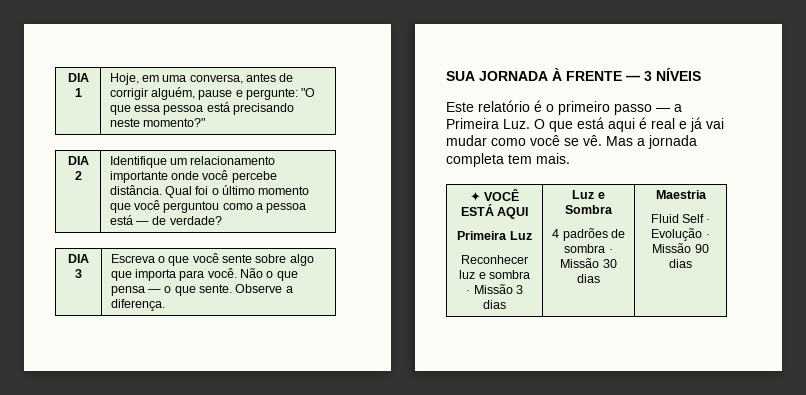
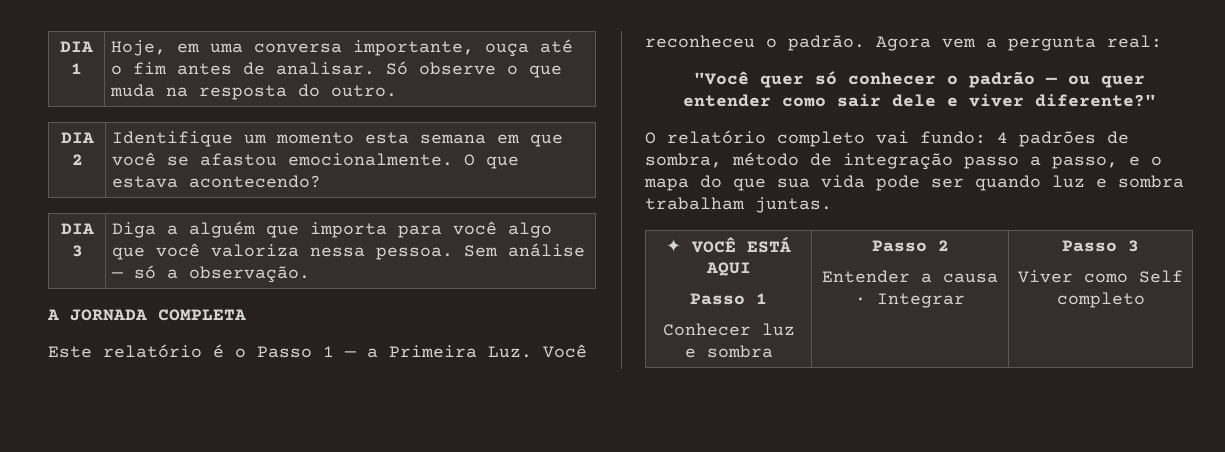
[189,73,294,84] [109,87,316,100] [109,102,294,115] [109,118,205,127] [67,156,89,165] [74,171,82,180] [109,156,276,168] [109,170,277,183] [109,185,310,198] [109,200,307,213] [109,215,222,225] [68,254,89,263] [75,269,82,278] [110,253,314,266] [110,268,298,281] [110,284,293,296] [110,299,165,311] [446,68,701,81] conversa, antes de corrigir alguém, pause e pergunte: "O que essa pessoa está precisando neste momento?" // DIA 2 | Identifique um relacionamento importante onde você percebe distância. Qual foi o último momento que você perguntou como a pessoa está — de verdade? // DIA 3 | Escreva o que você sente sobre algo que importa para você. Não o que pensa — o que sente. Observe a diferença. // SUA JORNADA À FRENTE — 3 NÍVEIS -> [254,39,574,57] [111,61,563,78] [110,84,398,100] [60,132,94,143] [71,154,83,165] [112,131,564,147] [112,152,520,169] [112,175,322,188] [60,223,94,234] [71,245,83,257] [112,221,553,238] [112,243,586,260] [111,265,311,283] [47,309,246,321] conversa importante, ouça até o fim antes de analisar. Só observe o que muda na resposta do outro. // DIA 2 | Identifique um momento esta semana em que você se afastou emocionalmente. O que estava acontecendo? // DIA 3 | Diga a alguém que importa para você algo que você valoriza nessa pessoa. Sem análise — só a observação. // A JORNADA COMPLETA
[558,101,652,115] primeiro passo -> [257,346,334,358] Passo 1
[534,117,724,132] [446,135,697,149] [446,153,570,167] O que está aqui é real e já vai mudar como você se vê. Mas a jornada completa tem mais. -> [543,344,587,358] [645,35,1162,51] [693,71,1145,88] [682,94,1156,107] [645,130,1129,147] [645,152,1162,170] [644,175,1184,191] [645,197,832,213] Você reconheceu o padrão. Agora vem a pergunta real: // "Você quer só conhecer o padrão — ou quer entender como sair dele e viver diferente?" // O relatório completo vai fundo: 4 padrões de sombra, método de integração passo a passo, e o mapa do que sua vida pode ser quando luz e sombra trabalham juntas.
[457,231,532,240] [461,255,528,264] [459,270,530,279] [466,284,523,294] [483,300,506,309] [572,190,605,199] [565,205,613,214] [552,228,625,241] [564,244,613,253] [560,258,617,268] [577,274,600,283] [655,190,707,199] [650,214,711,223] [651,228,710,241] [652,243,709,253] [669,259,692,268] Primeira Luz // Reconhecer luz e sombra · Missão 3 dias | Luz e Sombra // 4 padrões de sombra · Missão 30 dias | Maestria // Fluid Self · Evolução · Missão 90 dias -> [690,293,767,305] [662,323,795,336] [684,345,773,358] [871,240,949,252] [822,270,998,283] [855,293,965,308] [1062,240,1139,252] [1018,270,1183,283] [1056,292,1145,308] Passo 1 // Conhecer luz e sombra | Passo 2 // Entender a causa · Integrar | Passo 3 // Viver como Self completo

